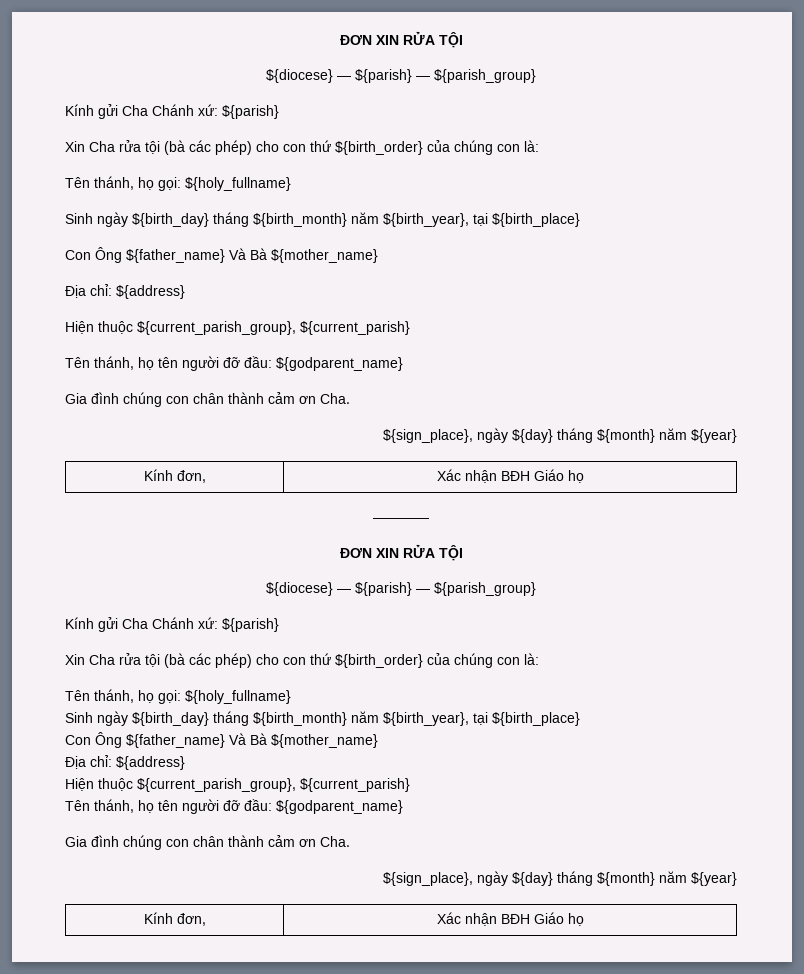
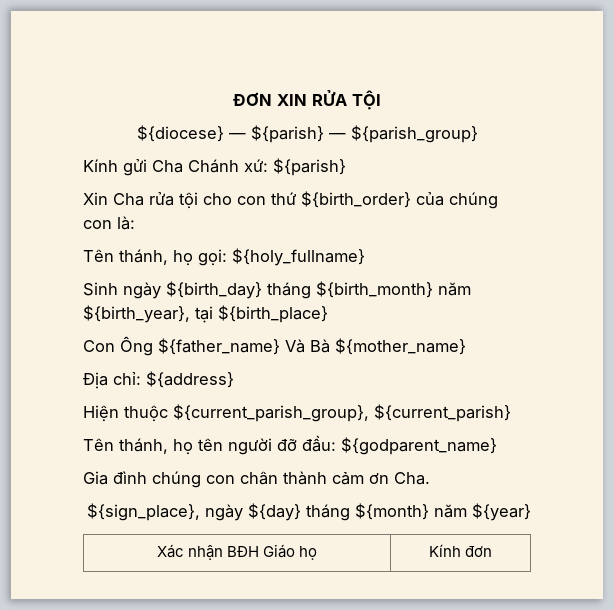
[164,140,252,155] (bà các phép) -> (198, 200) none
[143,469,206,483] [436,469,584,483] [373,518,429,522] [339,544,463,561] [266,582,536,596] [65,617,279,632] [65,653,539,668] [65,689,291,704] [65,711,580,726] [65,732,378,748] [65,755,185,770] [65,778,410,792] [65,799,403,814] [65,835,350,850] [383,871,737,886] [143,912,206,926] [436,912,584,926] Kính đơn, | Xác nhận BĐH Giáo họ // ———— // ĐƠN XIN RỬA TỘI // ${diocese} — ${parish} — ${parish_group} // Kính gửi Cha Chánh xứ: ${parish} // Xin Cha rửa tội (bà các phép) cho con thứ ${birth_order} của chúng con là: // Tên thánh, họ gọi: ${holy_fullname} // Sinh ngày ${birth_day} tháng ${birth_month} năm ${birth_year}, tại ${birth_place} // Con Ông ${father_name} Và Bà ${mother_name} // Địa chỉ: ${address} // Hiện thuộc ${current_parish_group}, ${current_parish} // Tên thánh, họ tên người đỡ đầu: ${godparent_name} // Gia đình chúng con chân thành cảm ơn Cha. // ${sign_place}, ngày ${day} tháng ${month} năm ${year} // Kính đơn, | Xác nhận BĐH Giáo họ -> [156,544,318,561] [428,544,493,557] Xác nhận BĐH Giáo họ | Kính đơn

